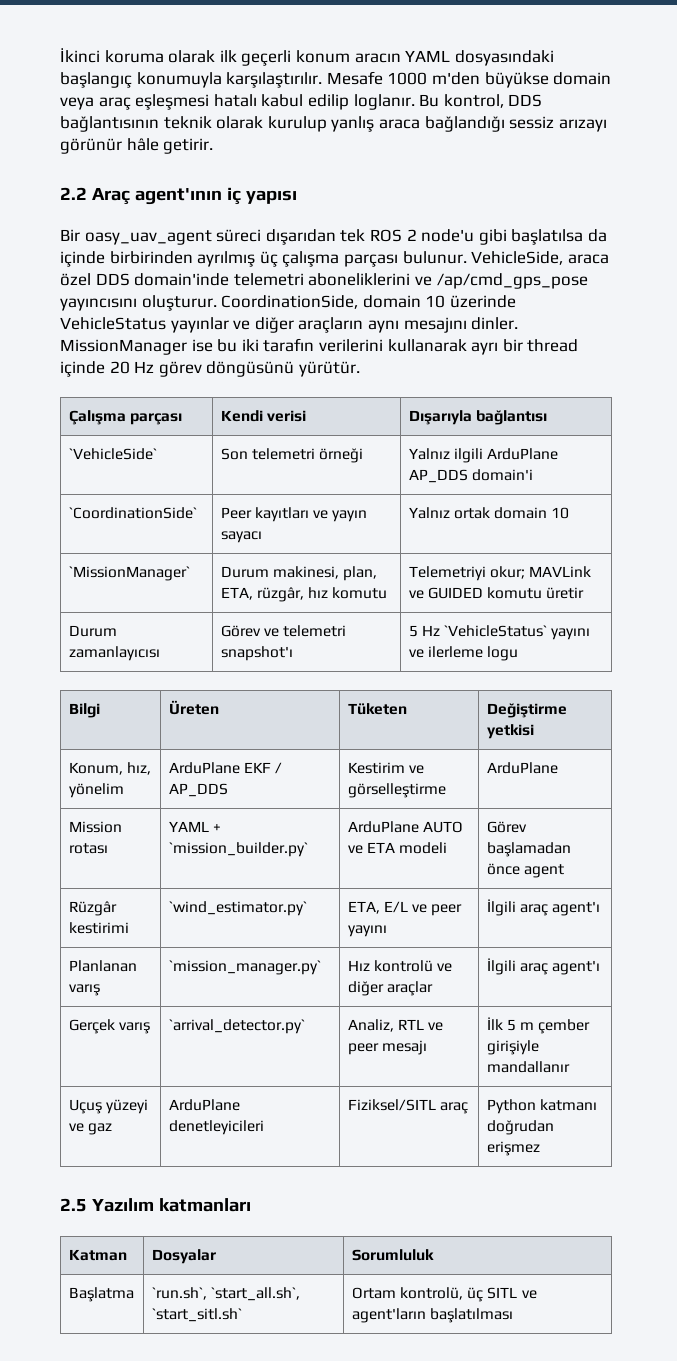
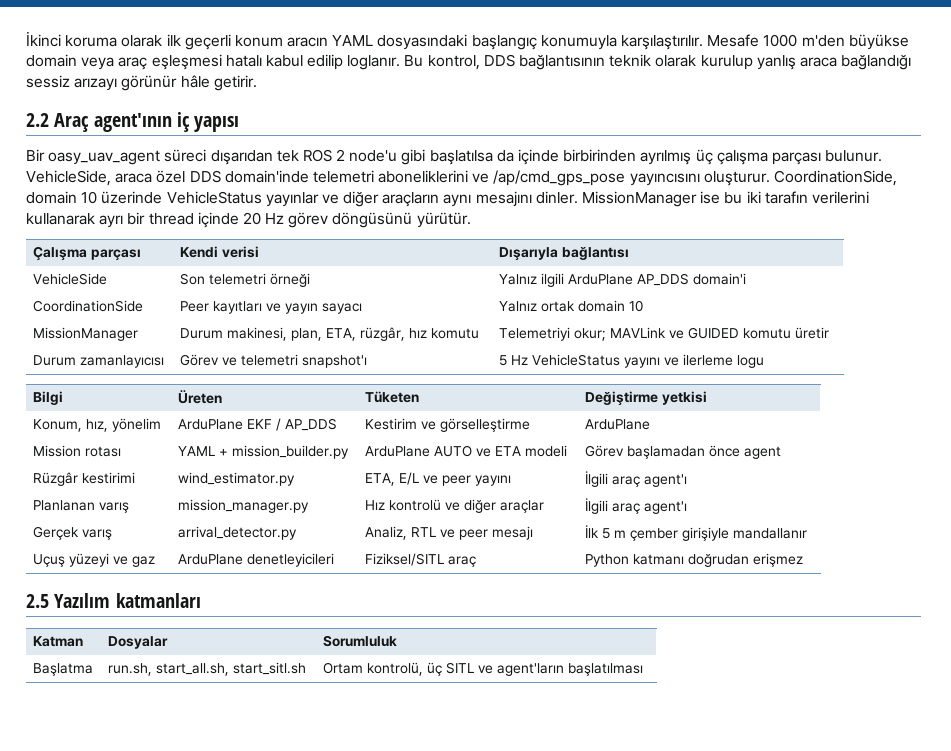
[68,448,157,460] `VehicleSide` -> [33,273,108,285] VehicleSide
[68,507,197,519] `CoordinationSide` -> [33,300,144,312] CoordinationSide
[68,566,190,581] `MissionManager` -> [33,327,139,341] MissionManager
[444,625,548,637] `VehicleStatus` -> [532,354,621,366] VehicleStatus
[168,842,308,857] `mission_builder.py` -> [232,445,350,459] mission_builder.py
[168,901,307,916] `wind_estimator.py` -> [178,472,296,486] wind_estimator.py
[168,960,321,975] `mission_manager.py` -> [178,499,310,513] mission_manager.py
[168,1019,305,1034] `arrival_detector.py` -> [178,526,298,540] arrival_detector.py
[151,1287,300,1301] [151,1308,242,1322] `run.sh`, `start_all.sh`, `start_sitl.sh` -> [108,662,307,676] run.sh, start_all.sh, start_sitl.sh

